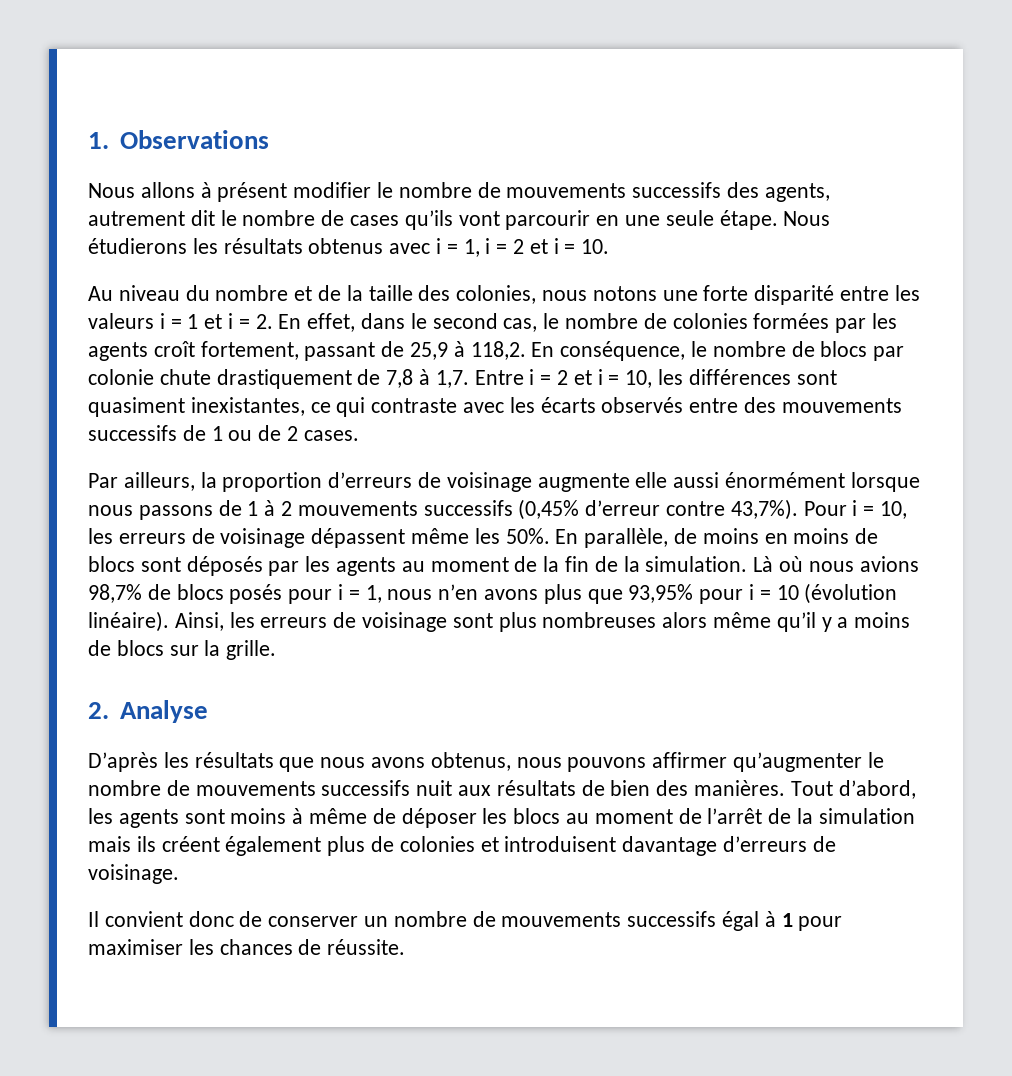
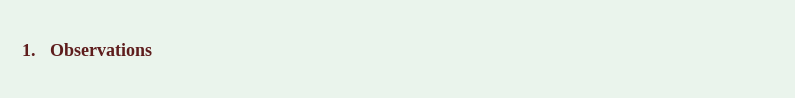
[88,182,830,202] [88,210,831,230] [88,238,610,257] [88,285,920,305] [88,313,898,333] [88,341,905,361] [88,369,837,389] [88,397,902,417] [88,425,359,441] [88,472,920,492] [88,499,908,520] [88,528,879,548] [88,556,919,576] [88,583,898,604] [88,611,911,632] [88,640,277,660] [88,700,208,723] [88,752,884,772] [88,780,916,799] [88,808,915,828] [88,836,836,856] [88,864,179,884] [88,911,843,931] [88,939,406,955] // Nous allons à présent modifier le nombre de mouvements successifs des agents, autrement dit le nombre de cases qu’ils vont parcourir en une seule étape. Nous étudierons les résultats obtenus avec i = 1, i = 2 et i = 10. // Au niveau du nombre et de la taille des colonies, nous notons une forte disparité entre les valeurs i = 1 et i = 2. En effet, dans le second cas, le nombre de colonies formées par les agents croît fortement, passant de 25,9 à 118,2. En conséquence, le nombre de blocs par colonie chute drastiquement de 7,8 à 1,7. Entre i = 2 et i = 10, les différences sont quasiment inexistantes, ce qui contraste avec les écarts observés entre des mouvements successifs de 1 ou de 2 cases. // Par ailleurs, la proportion d’erreurs de voisinage augmente elle aussi énormément lorsque nous passons de 1 à 2 mouvements successifs (0,45% d’erreur contre 43,7%). Pour i = 10, les erreurs de voisinage dépassent même les 50%. En parallèle, de moins en moins de blocs sont déposés par les agents au moment de la fin de la simulation. Là où nous avions 98,7% de blocs posés pour i = 1, nous n’en avons plus que 93,95% pour i = 10 (évolution linéaire). Ainsi, les erreurs de voisinage sont plus nombreuses alors même qu’il y a moins de blocs sur la grille. // 2. Analyse // D’après les résultats que nous avons obtenus, nous pouvons affirmer qu’augmenter le nombre de mouvements successifs nuit aux résultats de bien des manières. Tout d’abord, les agents sont moins à même de déposer les blocs au moment de l’arrêt de la simulation mais ils créent également plus de colonies et introduisent davantage d’erreurs de voisinage. // Il convient donc de conserver un nombre de mouvements successifs égal à 1 pour maximiser les chances de réussite. -> (152, 49) none

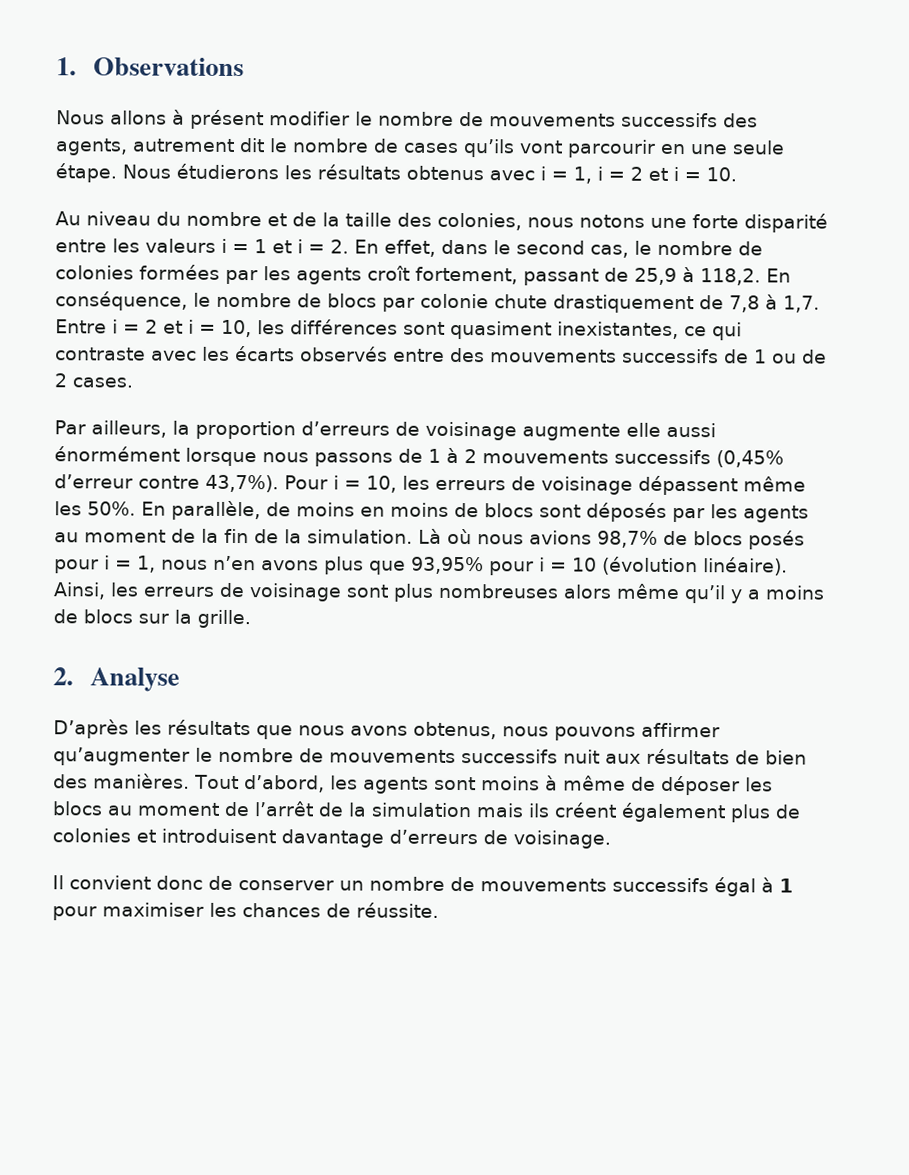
(152, 49) none -> [56,109,758,130] [55,138,785,158] [55,163,737,184] [55,211,828,233] [55,238,763,258] [55,264,791,286] [55,291,820,314] [55,319,742,341] [55,346,827,364] [54,373,133,388] [54,420,716,441] [54,446,784,468] [54,474,806,496] [54,500,809,523] [54,528,805,550] [54,555,788,576] [53,582,825,604] [53,609,251,629] [53,667,180,692] [53,719,720,741] [53,747,807,766] [53,773,773,796] [52,801,801,823] [52,828,611,849] [52,875,793,897] [52,902,439,921] // Nous allons à présent modifier le nombre de mouvements successifs des agents, autrement dit le nombre de cases qu’ils vont parcourir en une seule étape. Nous étudierons les résultats obtenus avec i = 1, i = 2 et i = 10. // Au niveau du nombre et de la taille des colonies, nous notons une forte disparité entre les valeurs i = 1 et i = 2. En effet, dans le second cas, le nombre de colonies formées par les agents croît fortement, passant de 25,9 à 118,2. En conséquence, le nombre de blocs par colonie chute drastiquement de 7,8 à 1,7. Entre i = 2 et i = 10, les différences sont quasiment inexistantes, ce qui contraste avec les écarts observés entre des mouvements successifs de 1 ou de 2 cases. // Par ailleurs, la proportion d’erreurs de voisinage augmente elle aussi énormément lorsque nous passons de 1 à 2 mouvements successifs (0,45% d’erreur contre 43,7%). Pour i = 10, les erreurs de voisinage dépassent même les 50%. En parallèle, de moins en moins de blocs sont déposés par les agents au moment de la fin de la simulation. Là où nous avions 98,7% de blocs posés pour i = 1, nous n’en avons plus que 93,95% pour i = 10 (évolution linéaire). Ainsi, les erreurs de voisinage sont plus nombreuses alors même qu’il y a moins de blocs sur la grille. // 2. Analyse // D’après les résultats que nous avons obtenus, nous pouvons affirmer qu’augmenter le nombre de mouvements successifs nuit aux résultats de bien des manières. Tout d’abord, les agents sont moins à même de déposer les blocs au moment de l’arrêt de la simulation mais ils créent également plus de colonies et introduisent davantage d’erreurs de voisinage. // Il convient donc de conserver un nombre de mouvements successifs égal à 1 pour maximiser les chances de réussite.

